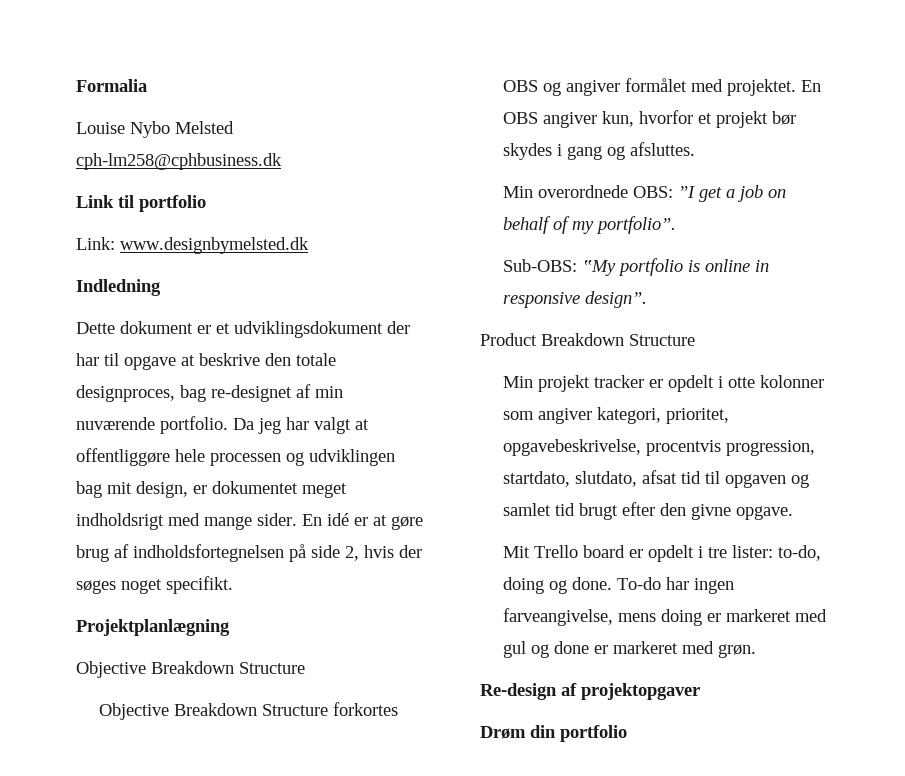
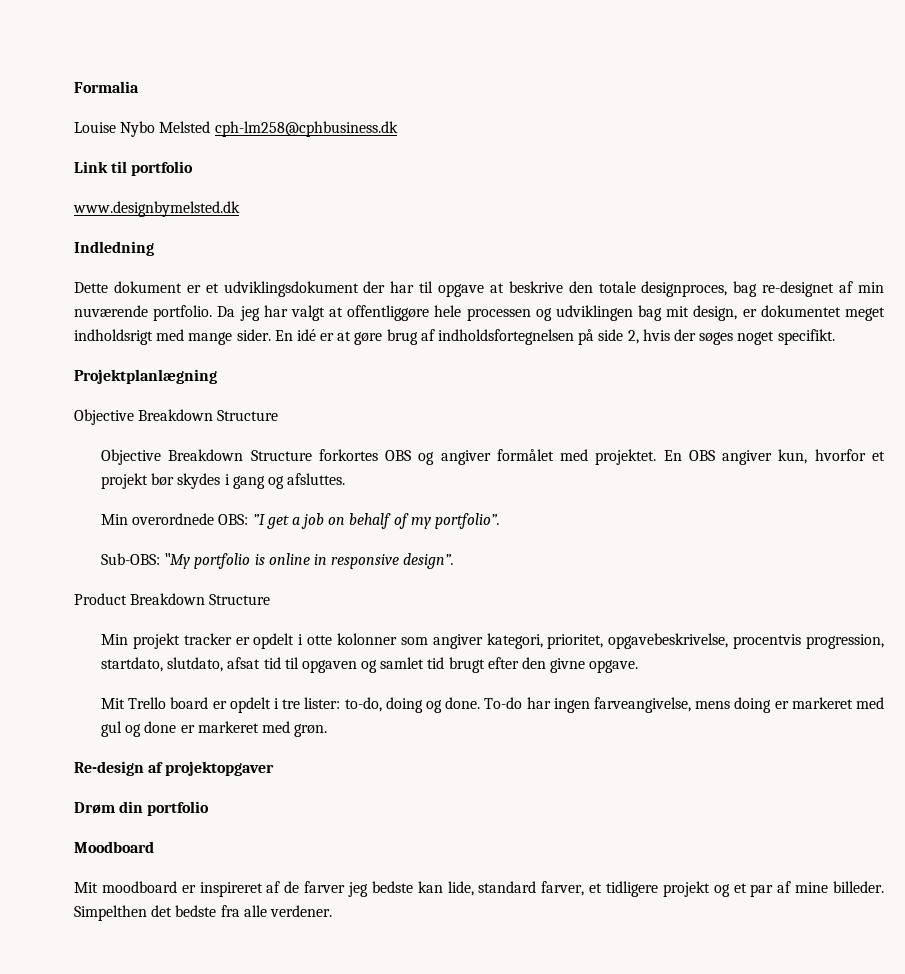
[76,237,115,250] Link: -> (194, 168) none
(627, 733) none -> [74,841,154,853] [74,881,885,897] [74,905,332,921] // Moodboard // Mit moodboard er inspireret af de farver jeg bedste kan lide, standard farver, et tidligere projekt og et par af mine billeder. Simpelthen det bedste fra alle verdener.

